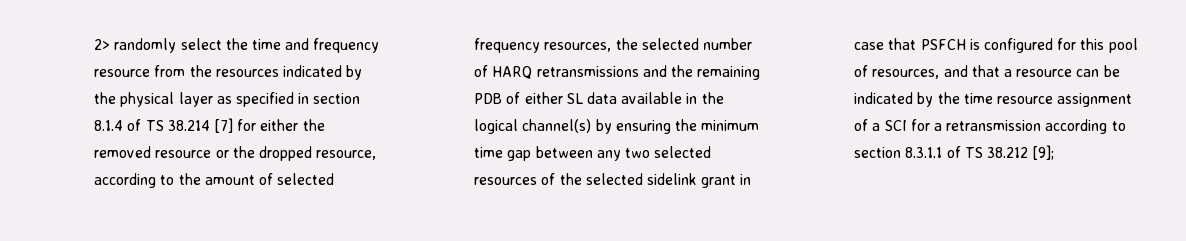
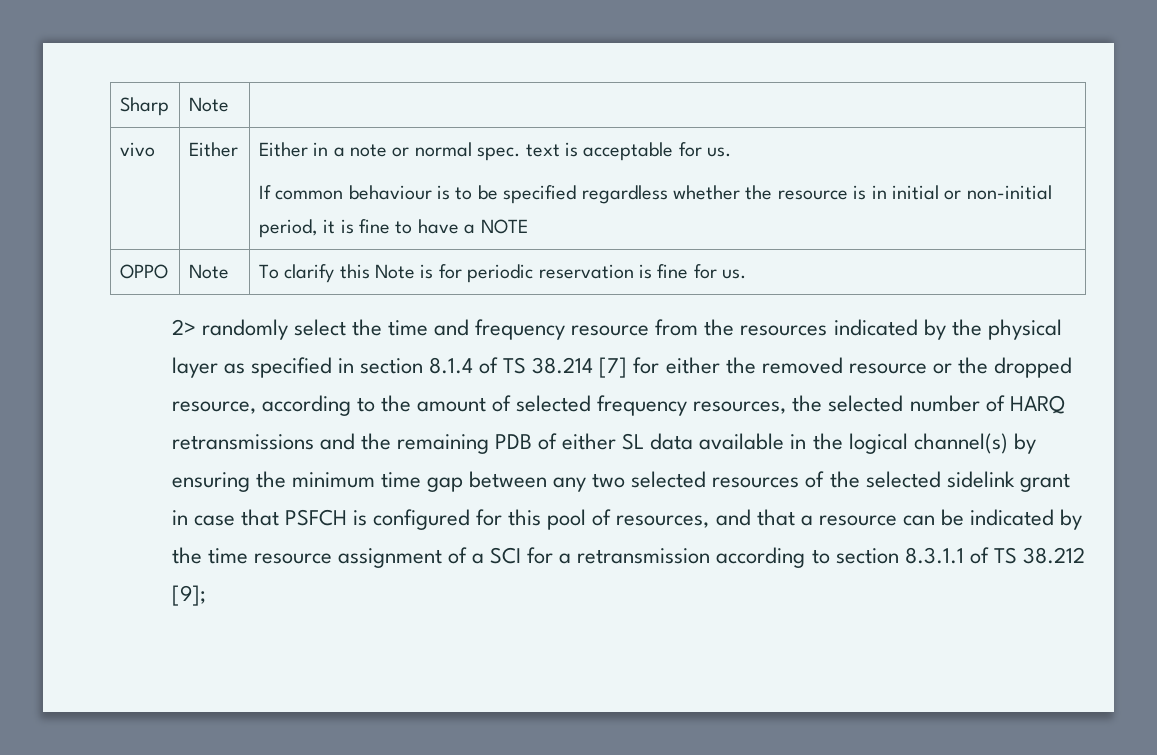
(94, 44) none -> [119,97,169,116] [188,97,229,112] [119,142,155,157] [188,142,238,157] [258,142,732,161] [258,185,1052,204] [258,219,528,238] [119,264,168,279] [188,264,229,279] [258,264,747,283] Sharp | Note | // vivo | Either | Either in a note or normal spec. text is acceptable for us. // If common behaviour is to be specified regardless whether the resource is in initial or non-initial period, it is fine to have a NOTE // OPPO | Note | To clarify this Note is for periodic reservation is fine for us. //

